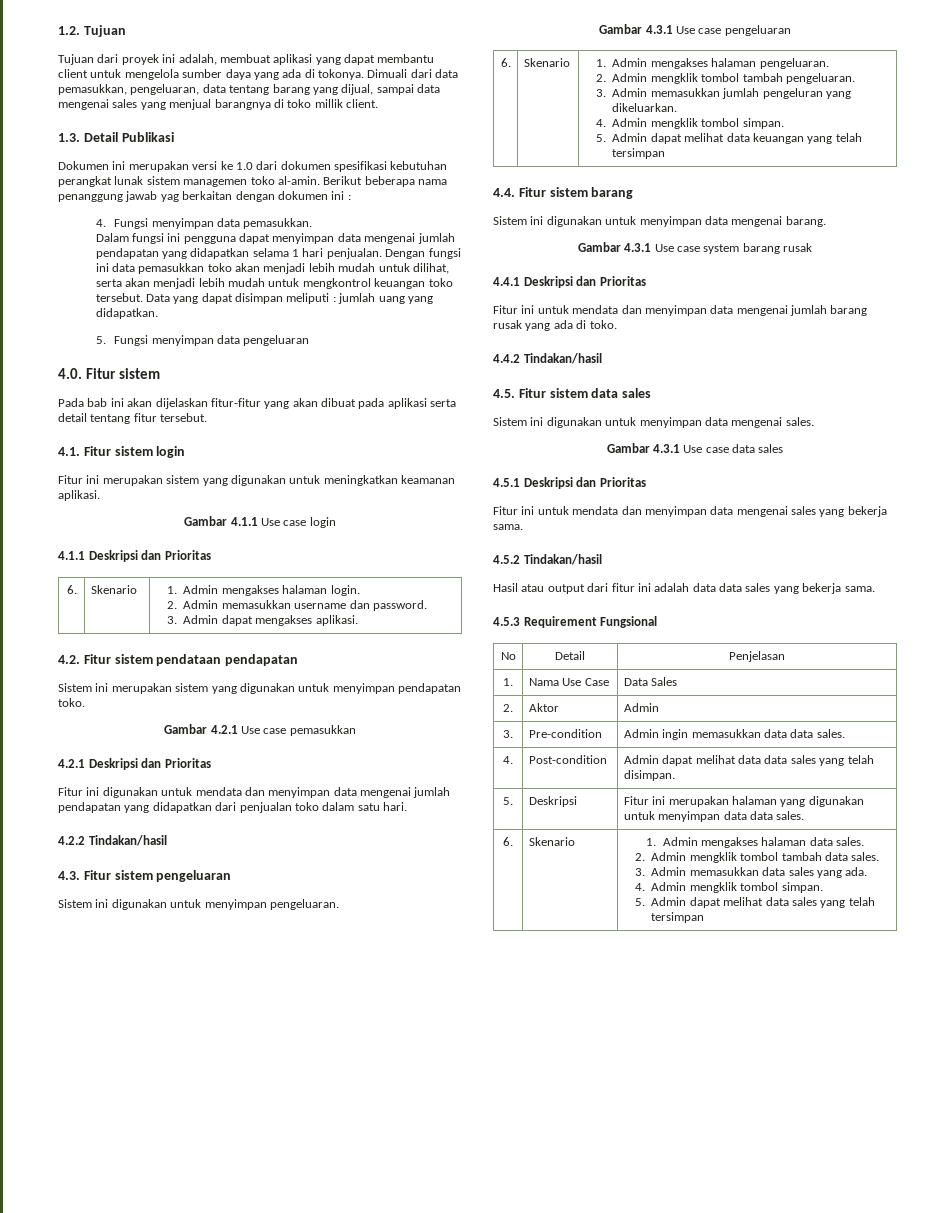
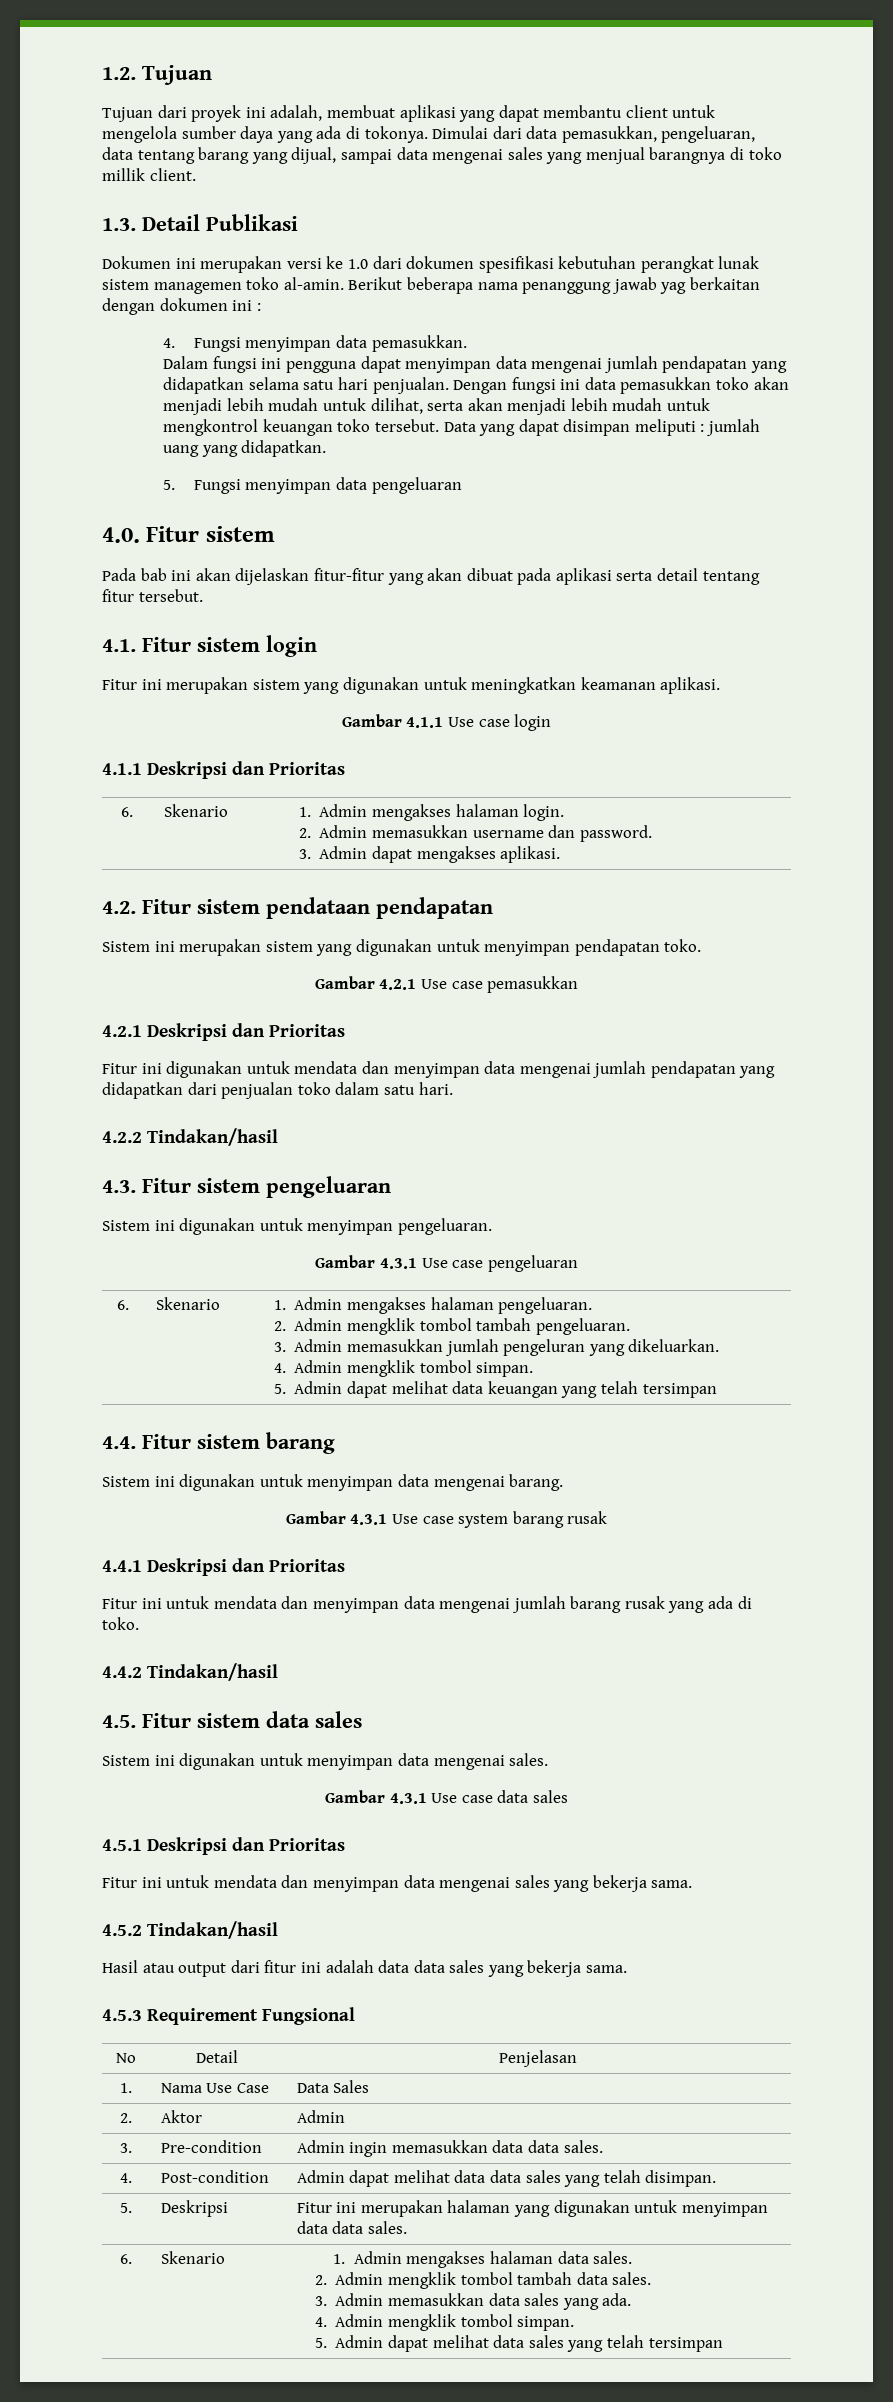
[367,69,408,78] Dimuali -> [432,126,489,139] Dimulai
[292,249,300,257] 1 -> [303,380,335,390] satu

